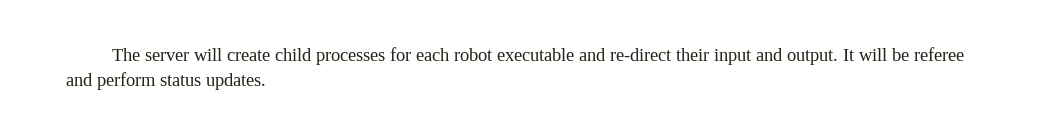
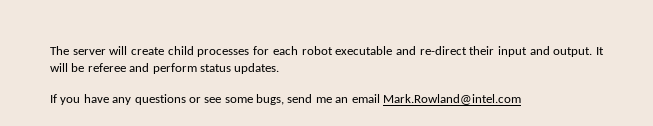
(266, 81) none -> [50,94,521,105] // If you have any questions or see some bugs, send me an email Mark.Rowland@intel.com

